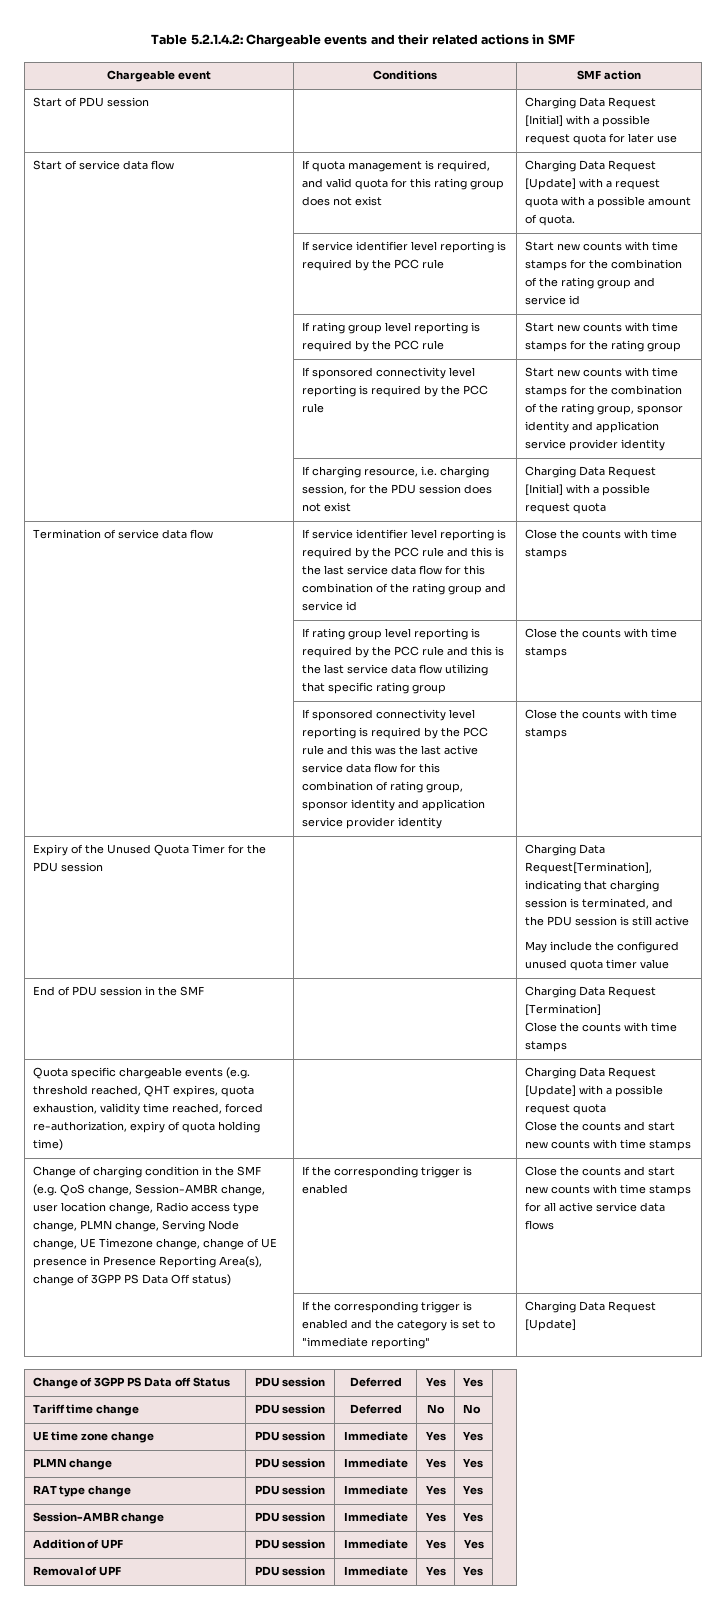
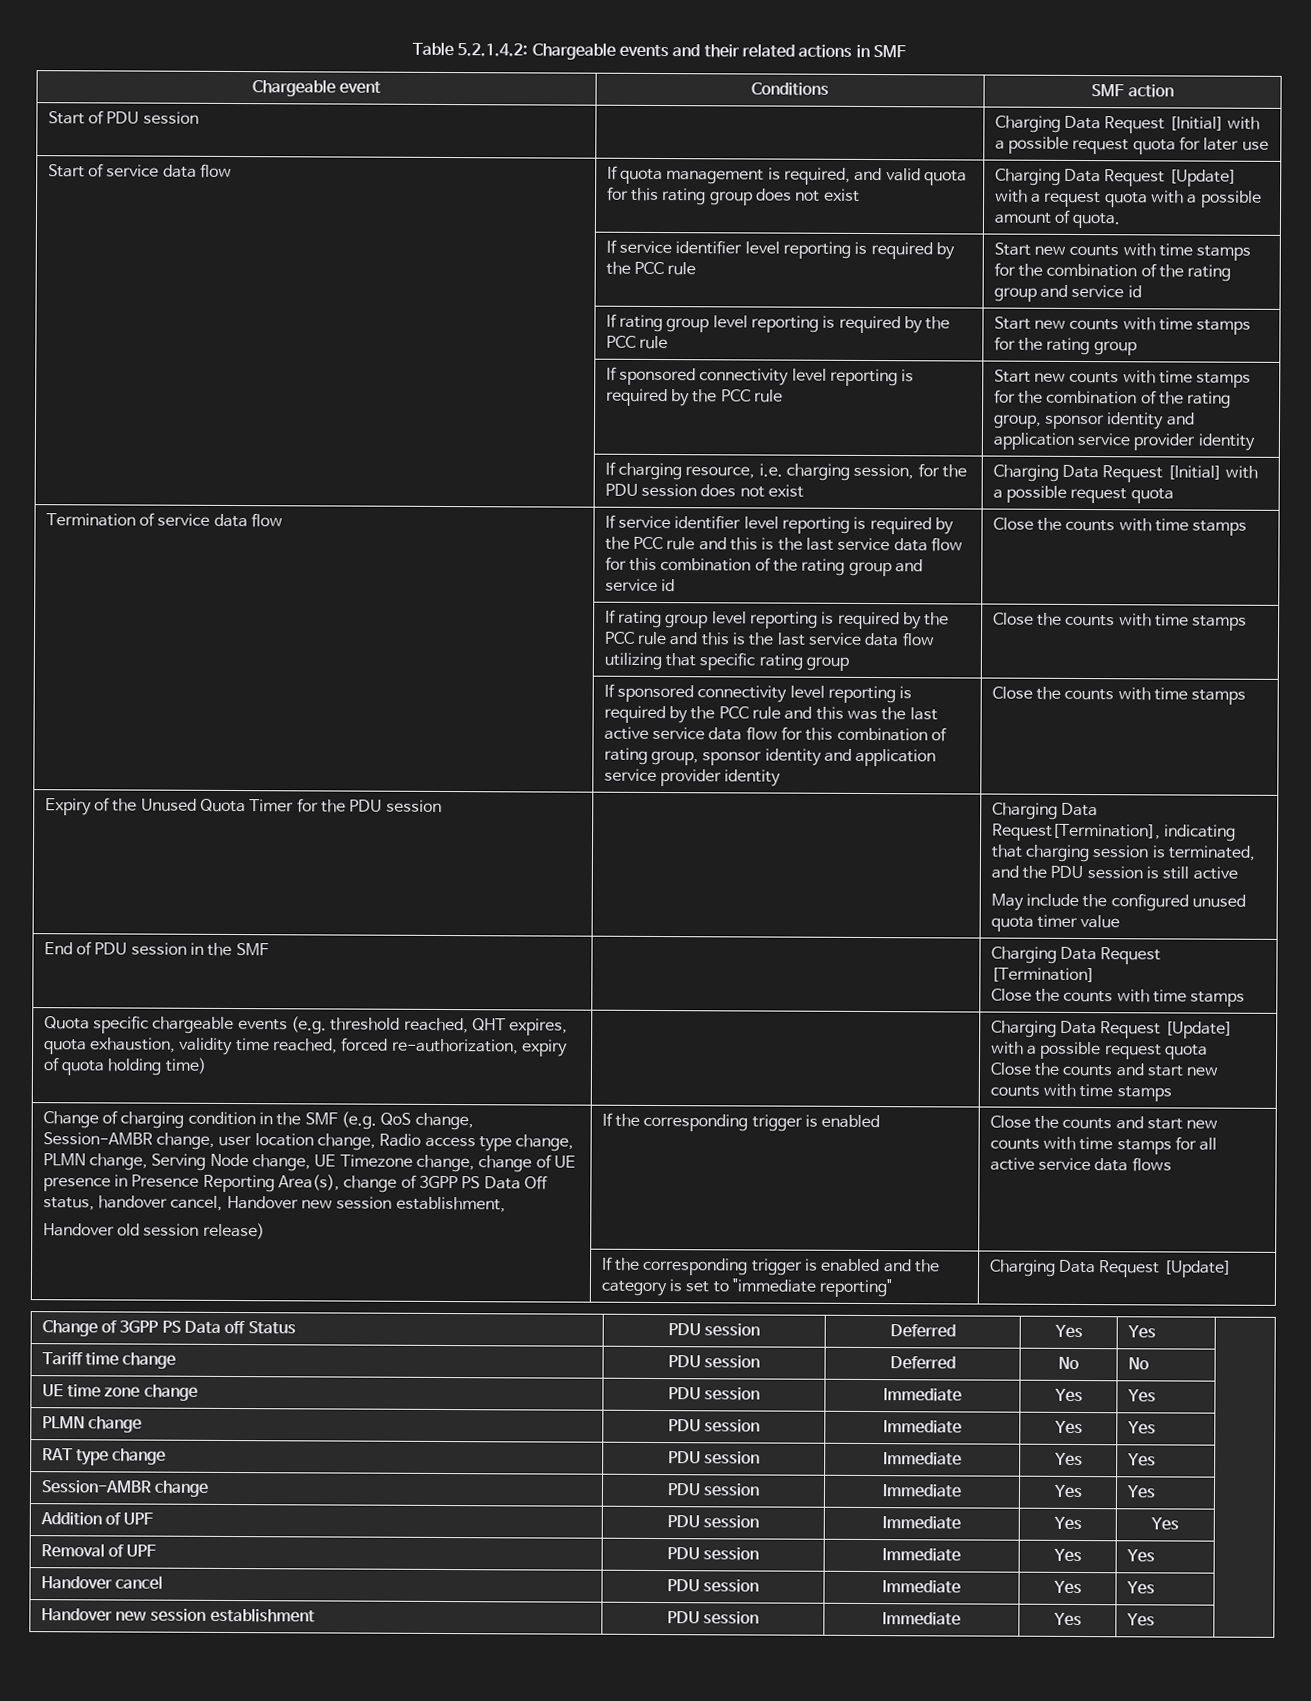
[191,1274,231,1286] status) -> [42,1195,506,1213] [42,1222,265,1240] status, handover cancel, Handover new session establishment, // Handover old session release)
(483, 1571) none -> [40,1575,164,1590] [666,1579,760,1593] [882,1580,961,1594] [1052,1580,1082,1595] [1125,1581,1155,1595] [40,1607,315,1623] [666,1611,760,1625] [882,1612,961,1626] [1052,1612,1082,1627] [1125,1613,1155,1627] // Handover cancel | PDU session | Immediate | Yes | Yes | // Handover new session establishment | PDU session | Immediate | Yes | Yes |

